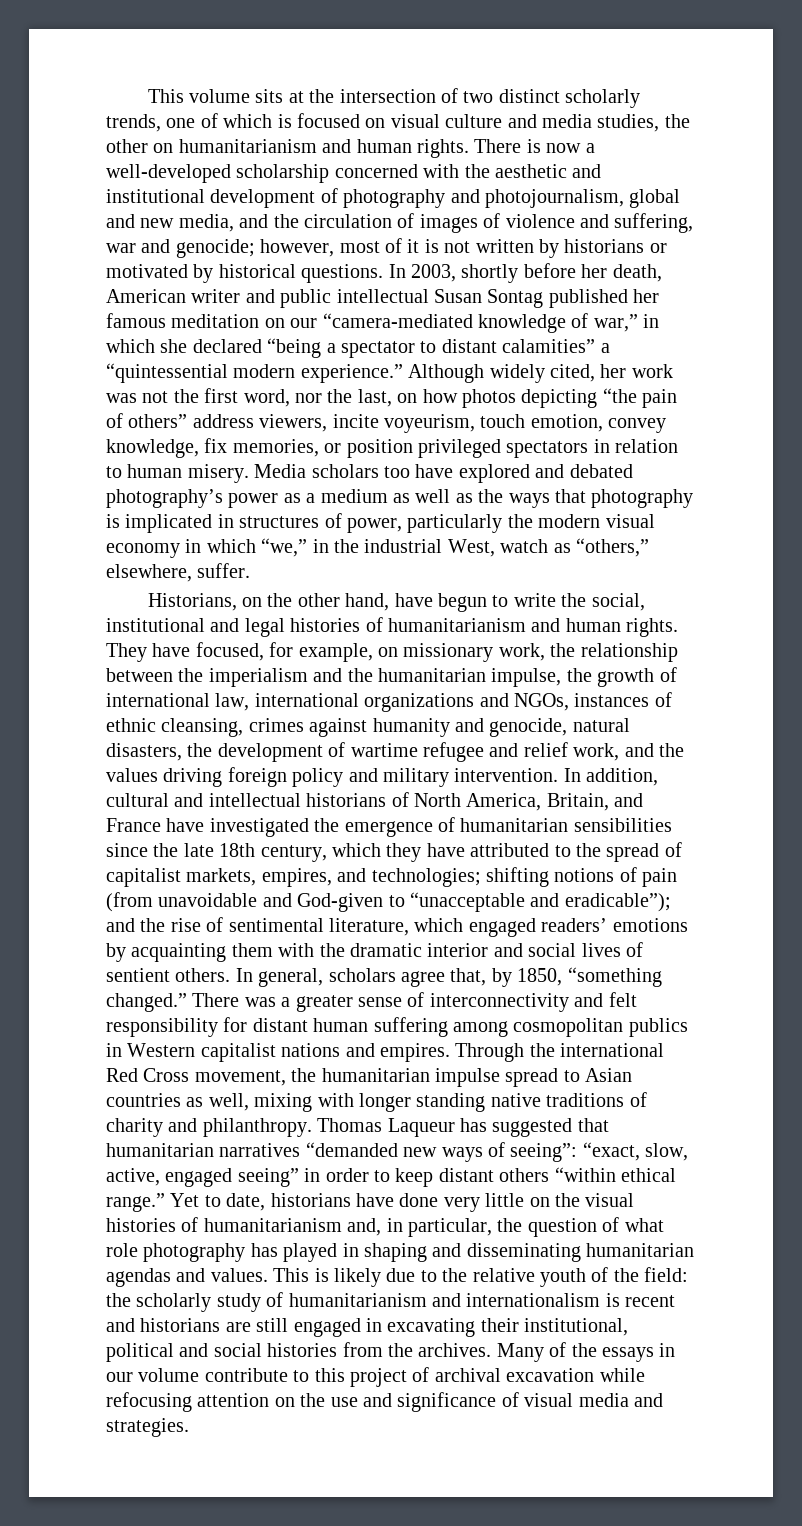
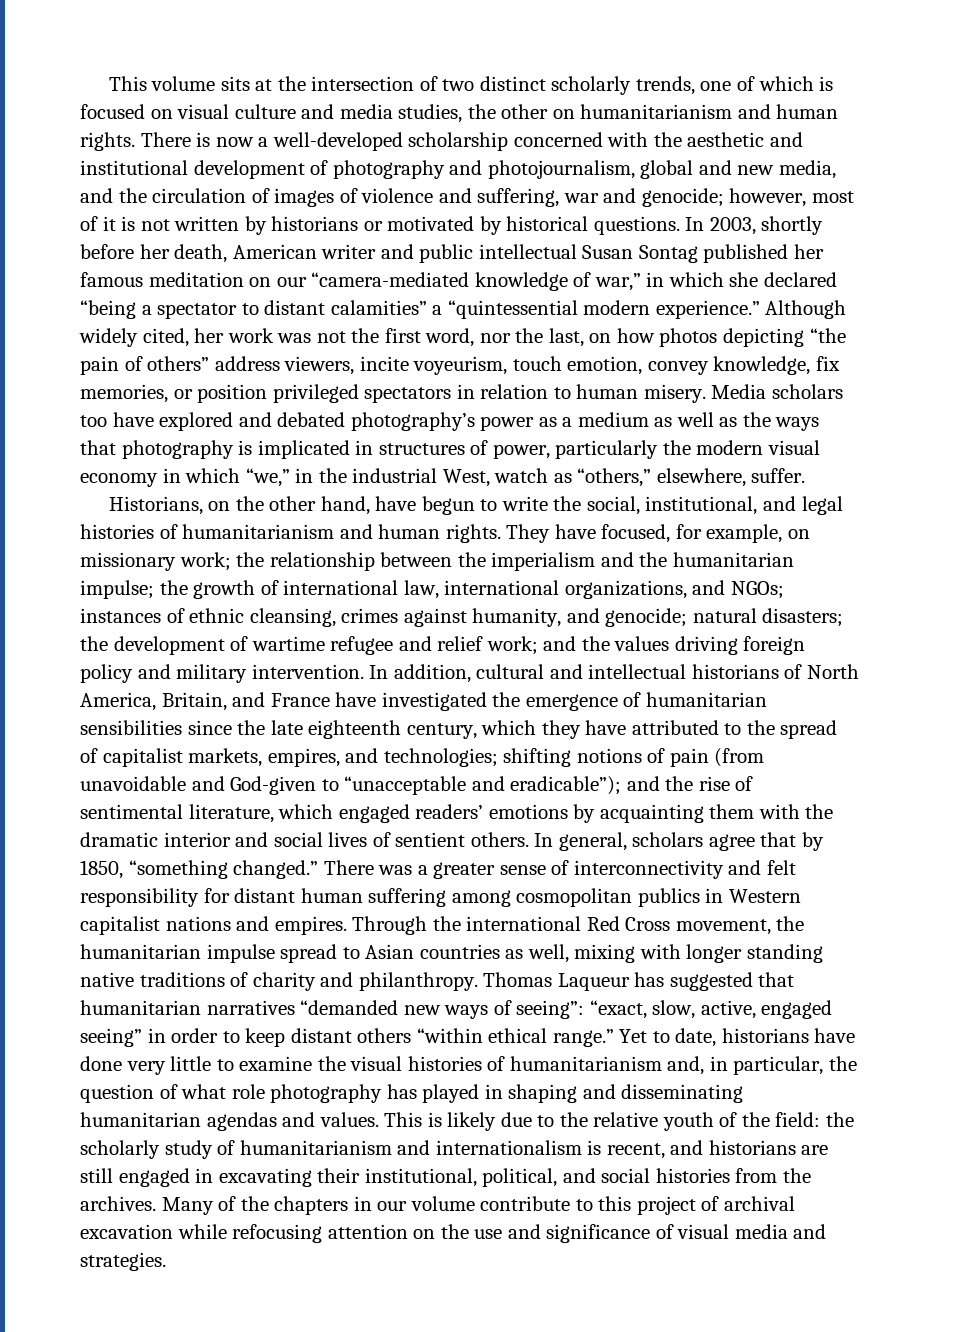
[106,618,205,632] institutional -> [645,496,758,515] institutional,
[498,643,545,661] work, -> [179,552,231,571] work;
[491,668,562,687] impulse, -> [80,580,154,599] impulse;
[364,693,569,712] organizations and NGOs, -> [564,580,784,599] organizations, and NGOs;
[372,718,630,737] [106,743,182,761] humanity and genocide, natural disasters, -> [472,608,844,627] humanity, and genocide; natural disasters;
[573,743,620,761] work, -> [486,636,538,655] work;
[219,843,256,857] 18th -> [308,720,402,739] eighteenth
[450,968,487,986] that, -> [760,832,797,847] that
[529,1197,550,1207] on -> [216,1056,313,1071] to examine
[625,1295,676,1307] recent -> [606,1143,665,1159] recent,
[106,1343,174,1362] political -> [482,1168,558,1187] political,
[601,1347,654,1362] essays -> [274,1196,349,1215] chapters

